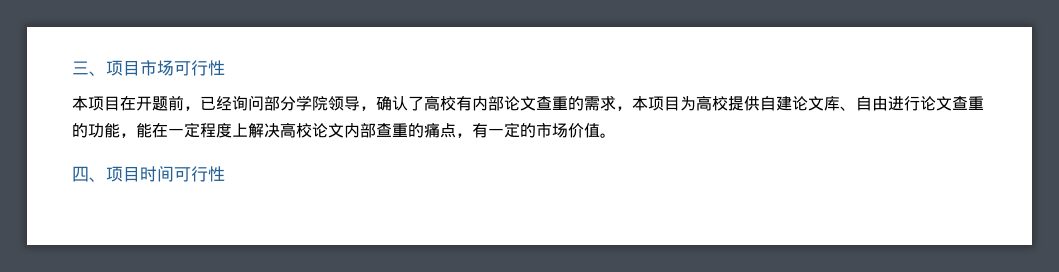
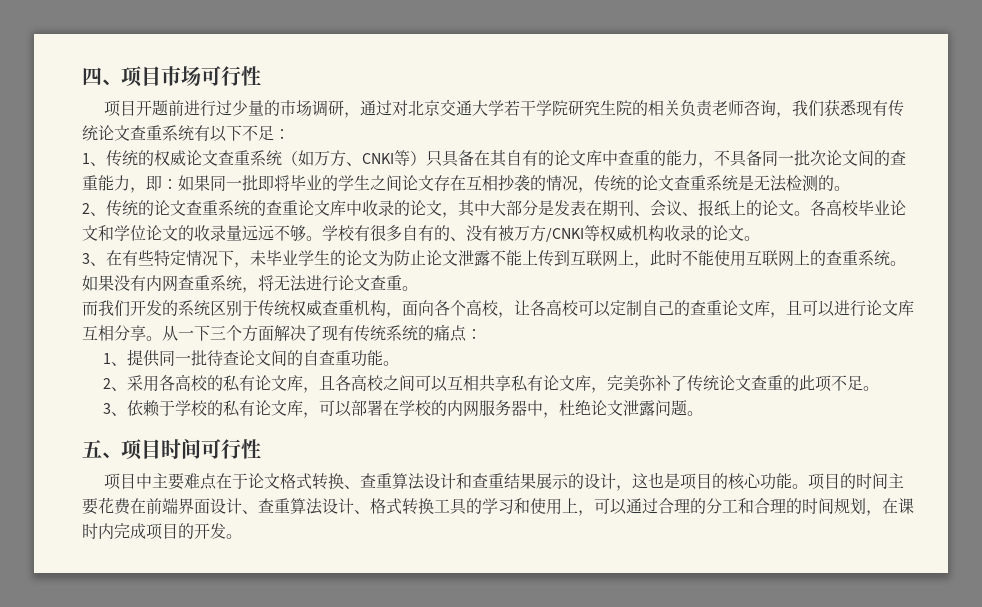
[72,61,89,75] 三 -> [82,67,102,86] 四
[72,95,984,111] [72,122,616,138] [72,166,89,182] 本项目在开题前，已经询问部分学院领导，确认了高校有内部论文查重的需求，本项目为高校提供自建论文库、自由进行论文查重的功能，能在一定程度上解决高校论文内部查重的痛点，有一定的市场价值。 // 四 -> [104,99,905,118] [82,125,290,142] [82,150,906,168] [82,175,850,193] [82,199,906,218] [82,225,760,242] [82,249,906,268] [82,275,418,293] [82,299,914,318] [82,324,482,342] [102,349,399,367] [102,374,879,393] [102,400,703,418] [82,440,102,458] 项目开题前进行过少量的市场调研，通过对北京交通大学若干学院研究生院的相关负责老师咨询，我们获悉现有传统论文查重系统有以下不足： // 1、传统的权威论文查重系统（如万方、CNKI等）只具备在其自有的论文库中查重的能力，不具备同一批次论文间的查重能力，即：如果同一批即将毕业的学生之间论文存在互相抄袭的情况，传统的论文查重系统是无法检测的。 // 2、传统的论文查重系统的查重论文库中收录的论文，其中大部分是发表在期刊、会议、报纸上的论文。各高校毕业论文和学位论文的收录量远远不够。学校有很多自有的、没有被万方/CNKI等权威机构收录的论文。 // 3、在有些特定情况下，未毕业学生的论文为防止论文泄露不能上传到互联网上，此时不能使用互联网上的查重系统。如果没有内网查重系统，将无法进行论文查重。 // 而我们开发的系统区别于传统权威查重机构，面向各个高校，让各高校可以定制自己的查重论文库，且可以进行论文库互相分享。从一下三个方面解决了现有传统系统的痛点： // 1、提供同一批待查论文间的自查重功能。 // 2、采用各高校的私有论文库，且各高校之间可以互相共享私有论文库，完美弥补了传统论文查重的此项不足。 // 3、依赖于学校的私有论文库，可以部署在学校的内网服务器中，杜绝论文泄露问题。 // 五
(225, 174) none -> [104,472,905,491] [82,497,914,516] [82,523,242,540] // 项目中主要难点在于论文格式转换、查重算法设计和查重结果展示的设计，这也是项目的核心功能。项目的时间主要花费在前端界面设计、查重算法设计、格式转换工具的学习和使用上，可以通过合理的分工和合理的时间规划，在课时内完成项目的开发。

